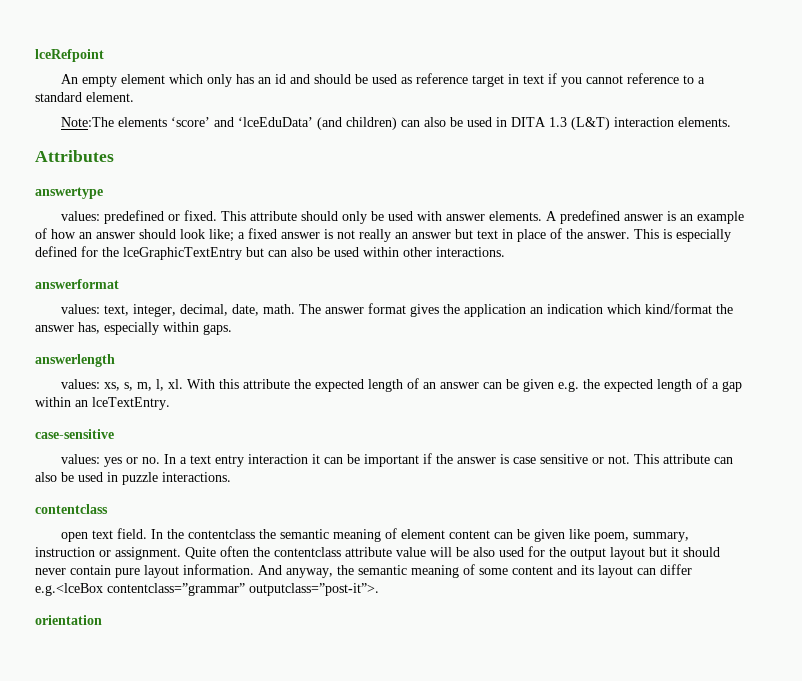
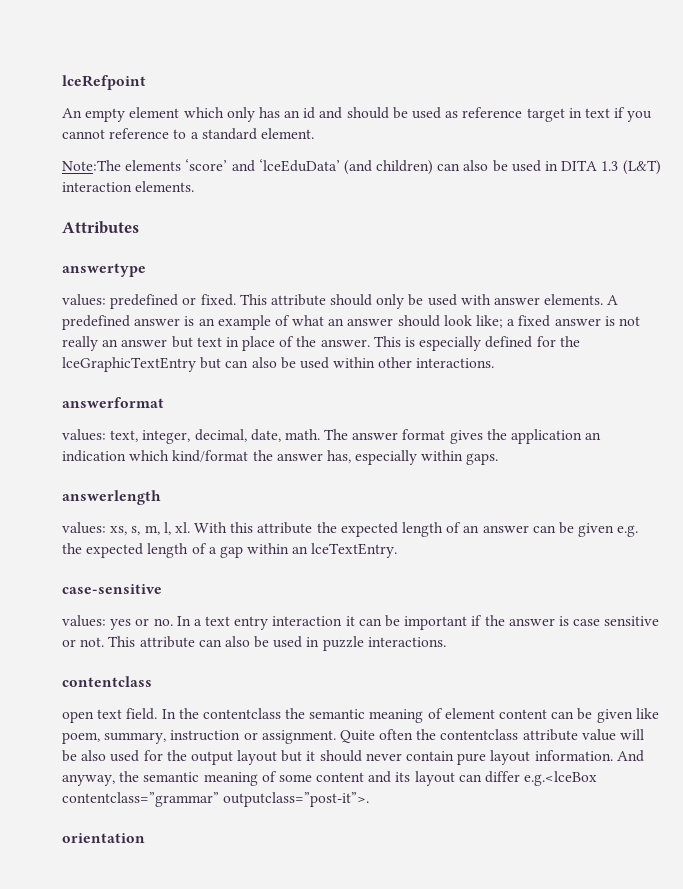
[51,229,76,239] how -> [292,315,325,326] what

